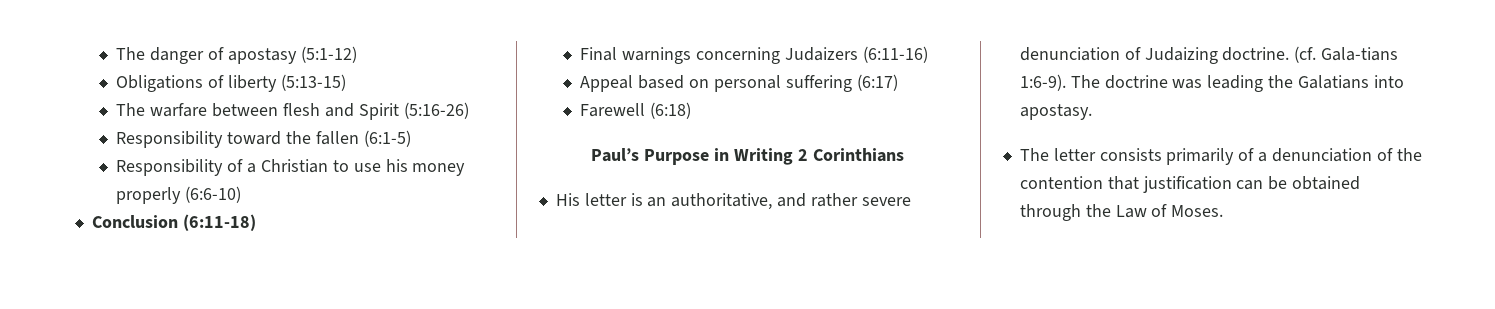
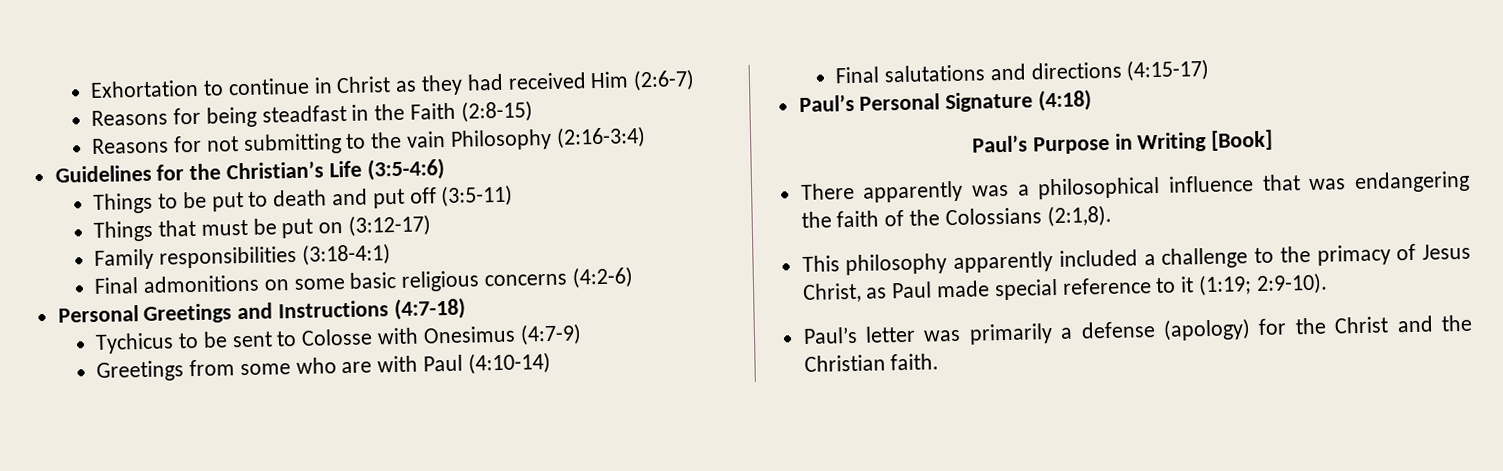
[116,46,357,64] [116,74,346,92] [116,102,469,120] [116,130,411,148] [116,159,466,176] [116,186,242,204] [91,214,256,231] [580,46,928,64] [580,74,898,92] [580,102,692,119] [591,148,904,165] [555,193,911,210] [1019,46,1399,64] [1019,74,1404,92] [1019,104,1092,120] [1019,148,1422,165] [1019,176,1361,193] [1019,204,1224,221] The danger of apostasy (5:1-12) // Obligations of liberty (5:13-15) // The warfare between flesh and Spirit (5:16-26) // Responsibility toward the fallen (6:1-5) // Responsibility of a Christian to use his money properly (6:6-10) // Conclusion (6:11-18) // Final warnings concerning Judaizers (6:11-16) // Appeal based on personal suffering (6:17) // Farewell (6:18) // Paul’s Purpose in Writing 2 Corinthians // His letter is an authoritative, and rather severe denunciation of Judaizing doctrine. (cf. Gala-tians 1:6-9). The doctrine was leading the Galatians into apostasy. // The letter consists primarily of a denunciation of the contention that justification can be obtained through the Law of Moses. -> [90,69,696,98] [91,100,533,128] [91,126,646,156] [54,158,445,183] [93,184,514,214] [93,214,432,242] [94,243,391,270] [94,266,633,294] [57,297,466,325] [95,323,582,354] [96,351,551,382] [835,58,1211,84] [798,89,1093,113] [971,129,1274,155] [799,170,1470,203] [800,204,1112,229] [801,243,1471,276] [801,272,1328,304] [802,314,1473,345] [803,353,940,372] Exhortation to continue in Christ as they had received Him (2:6-7) // Reasons for being steadfast in the Faith (2:8-15) // Reasons for not submitting to the vain Philosophy (2:16-3:4) // Guidelines for the Christian’s Life (3:5-4:6) // Things to be put to death and put off (3:5-11) // Things that must be put on (3:12-17) // Family responsibilities (3:18-4:1) // Final admonitions on some basic religious concerns (4:2-6) // Personal Greetings and Instructions (4:7-18) // Tychicus to be sent to Colosse with Onesimus (4:7-9) // Greetings from some who are with Paul (4:10-14) // Final salutations and directions (4:15-17) // Paul’s Personal Signature (4:18) // Paul’s Purpose in Writing [Book] // There apparently was a philosophical influence that was endangering the faith of the Colossians (2:1,8). // This philosophy apparently included a challenge to the primacy of Jesus Christ, as Paul made special reference to it (1:19; 2:9-10). // Paul’s letter was primarily a defense (apology) for the Christ and the Christian faith.

